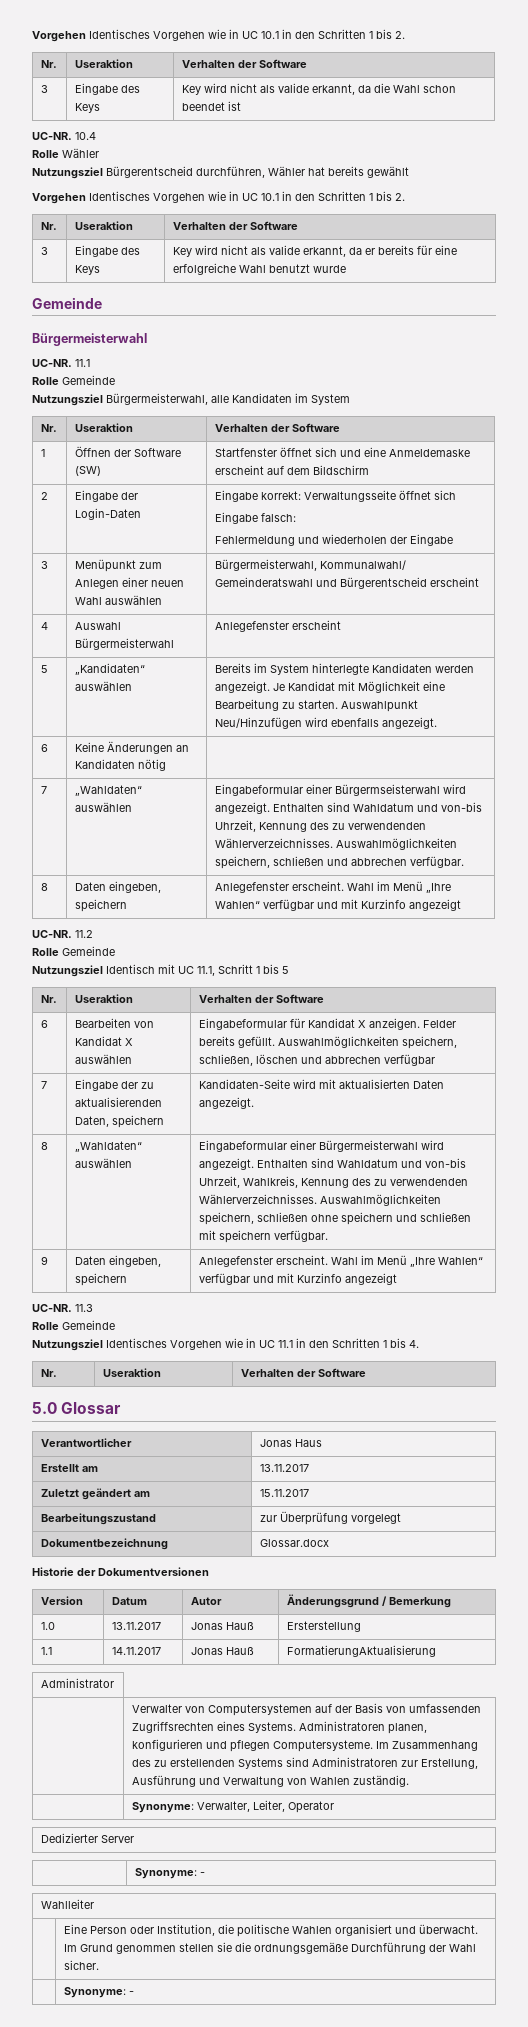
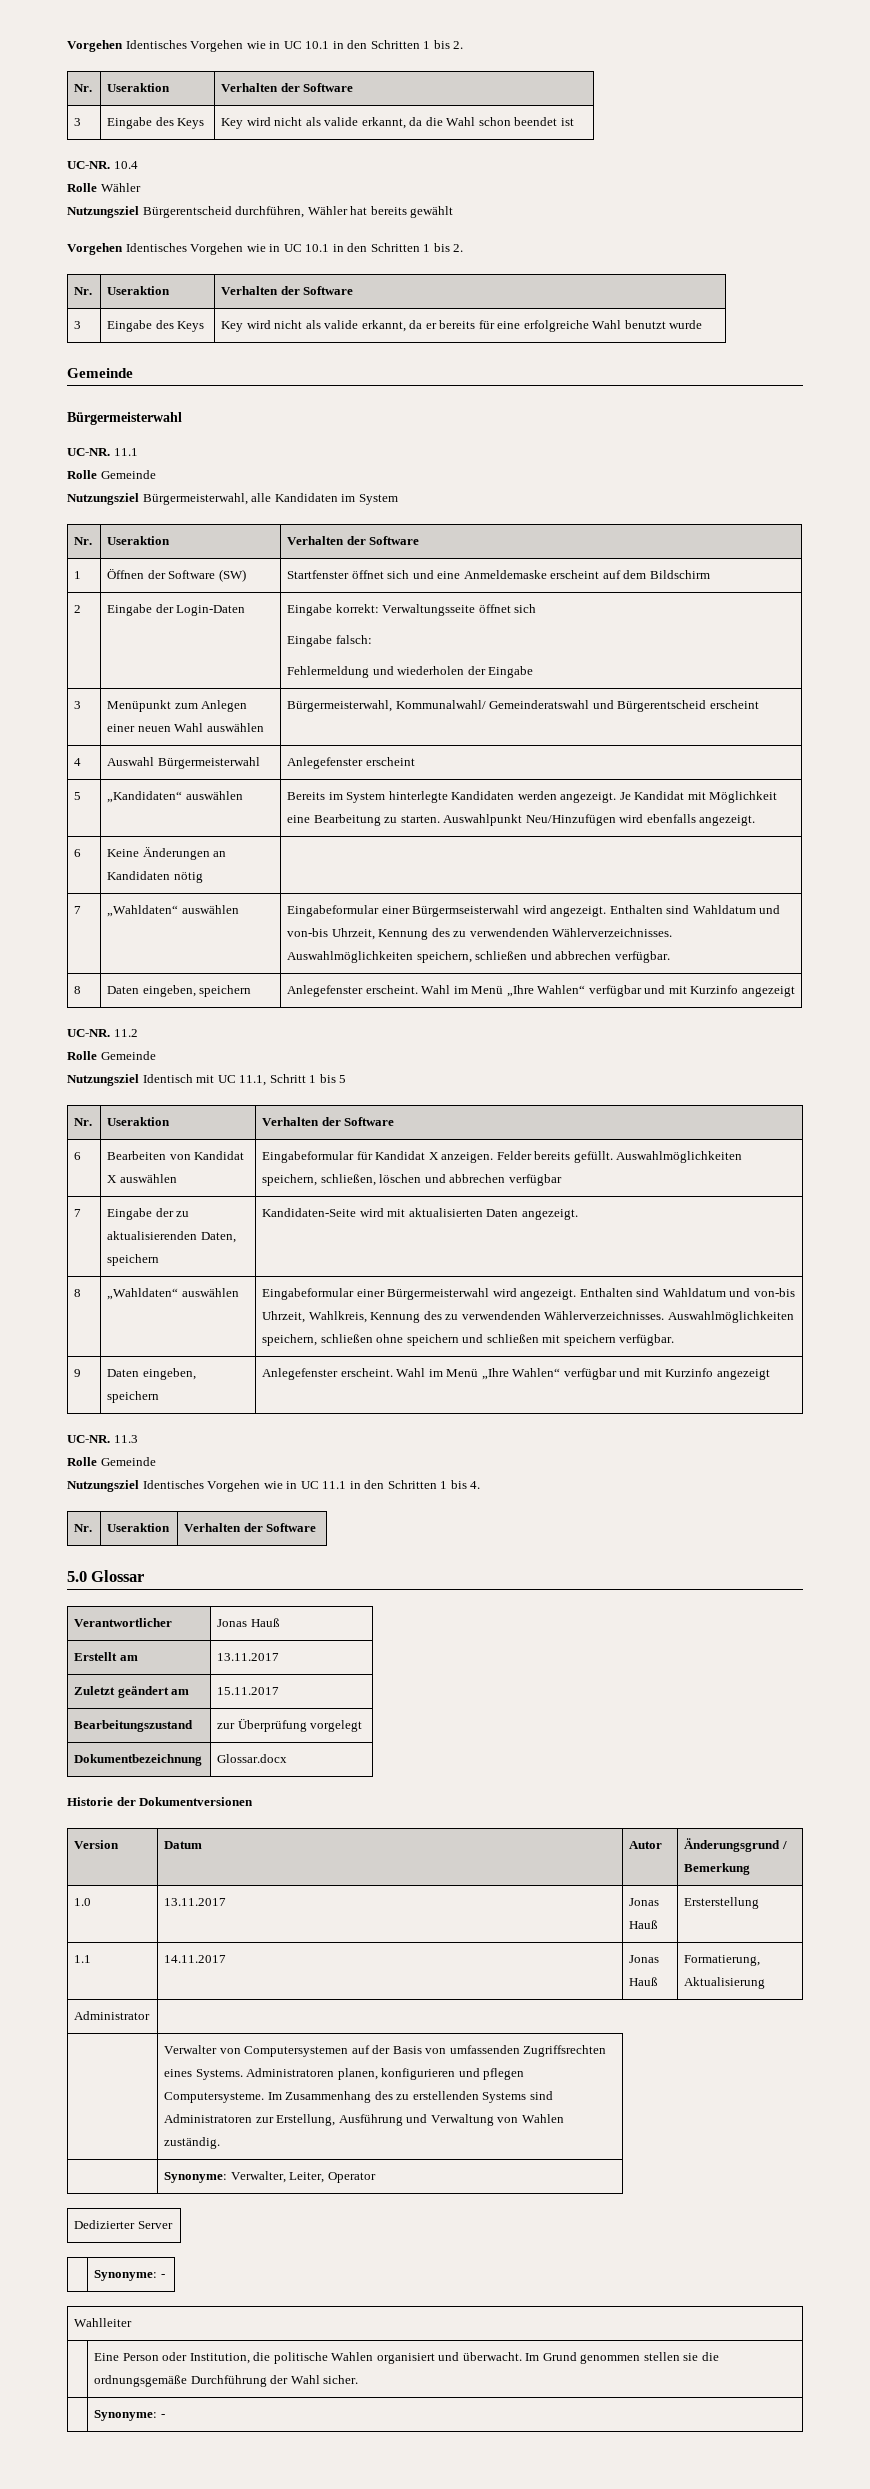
[294,1439,322,1447] Haus -> [250,1618,280,1627] Hauß
[286,1645,436,1657] FormatierungAktualisierung -> [684,1955,761,1966] [684,1977,766,1989] Formatierung, Aktualisierung

